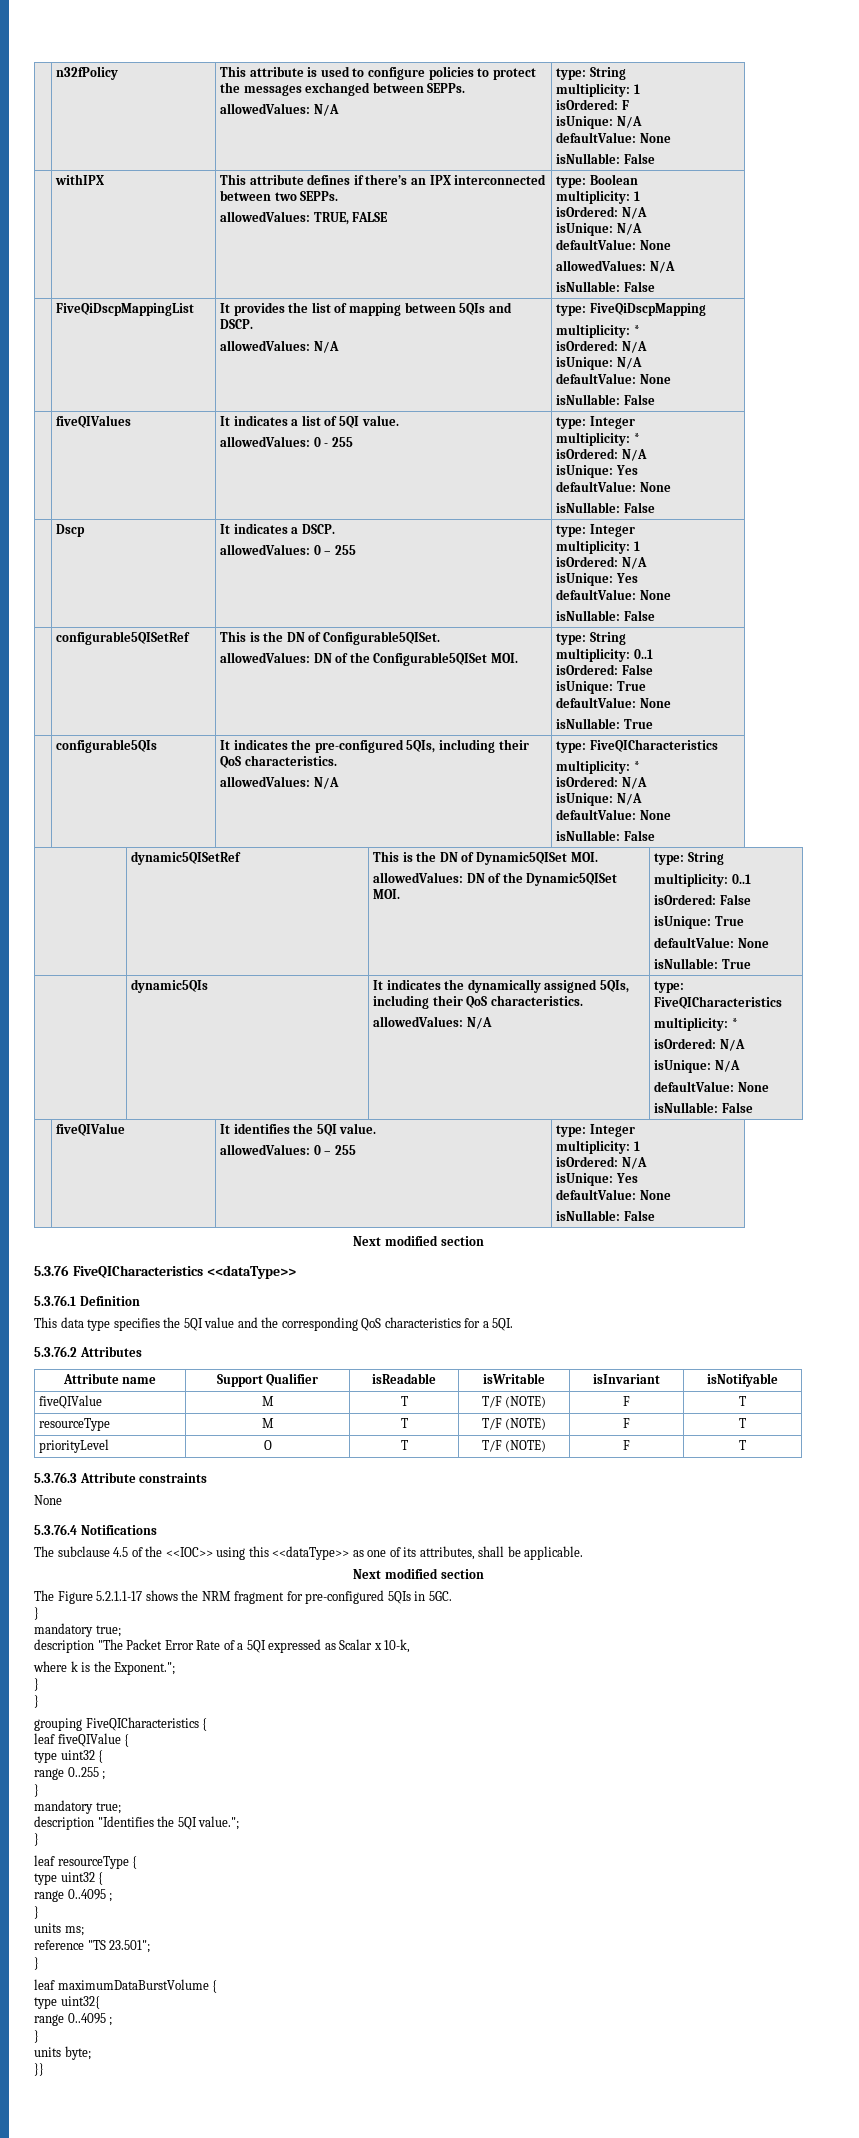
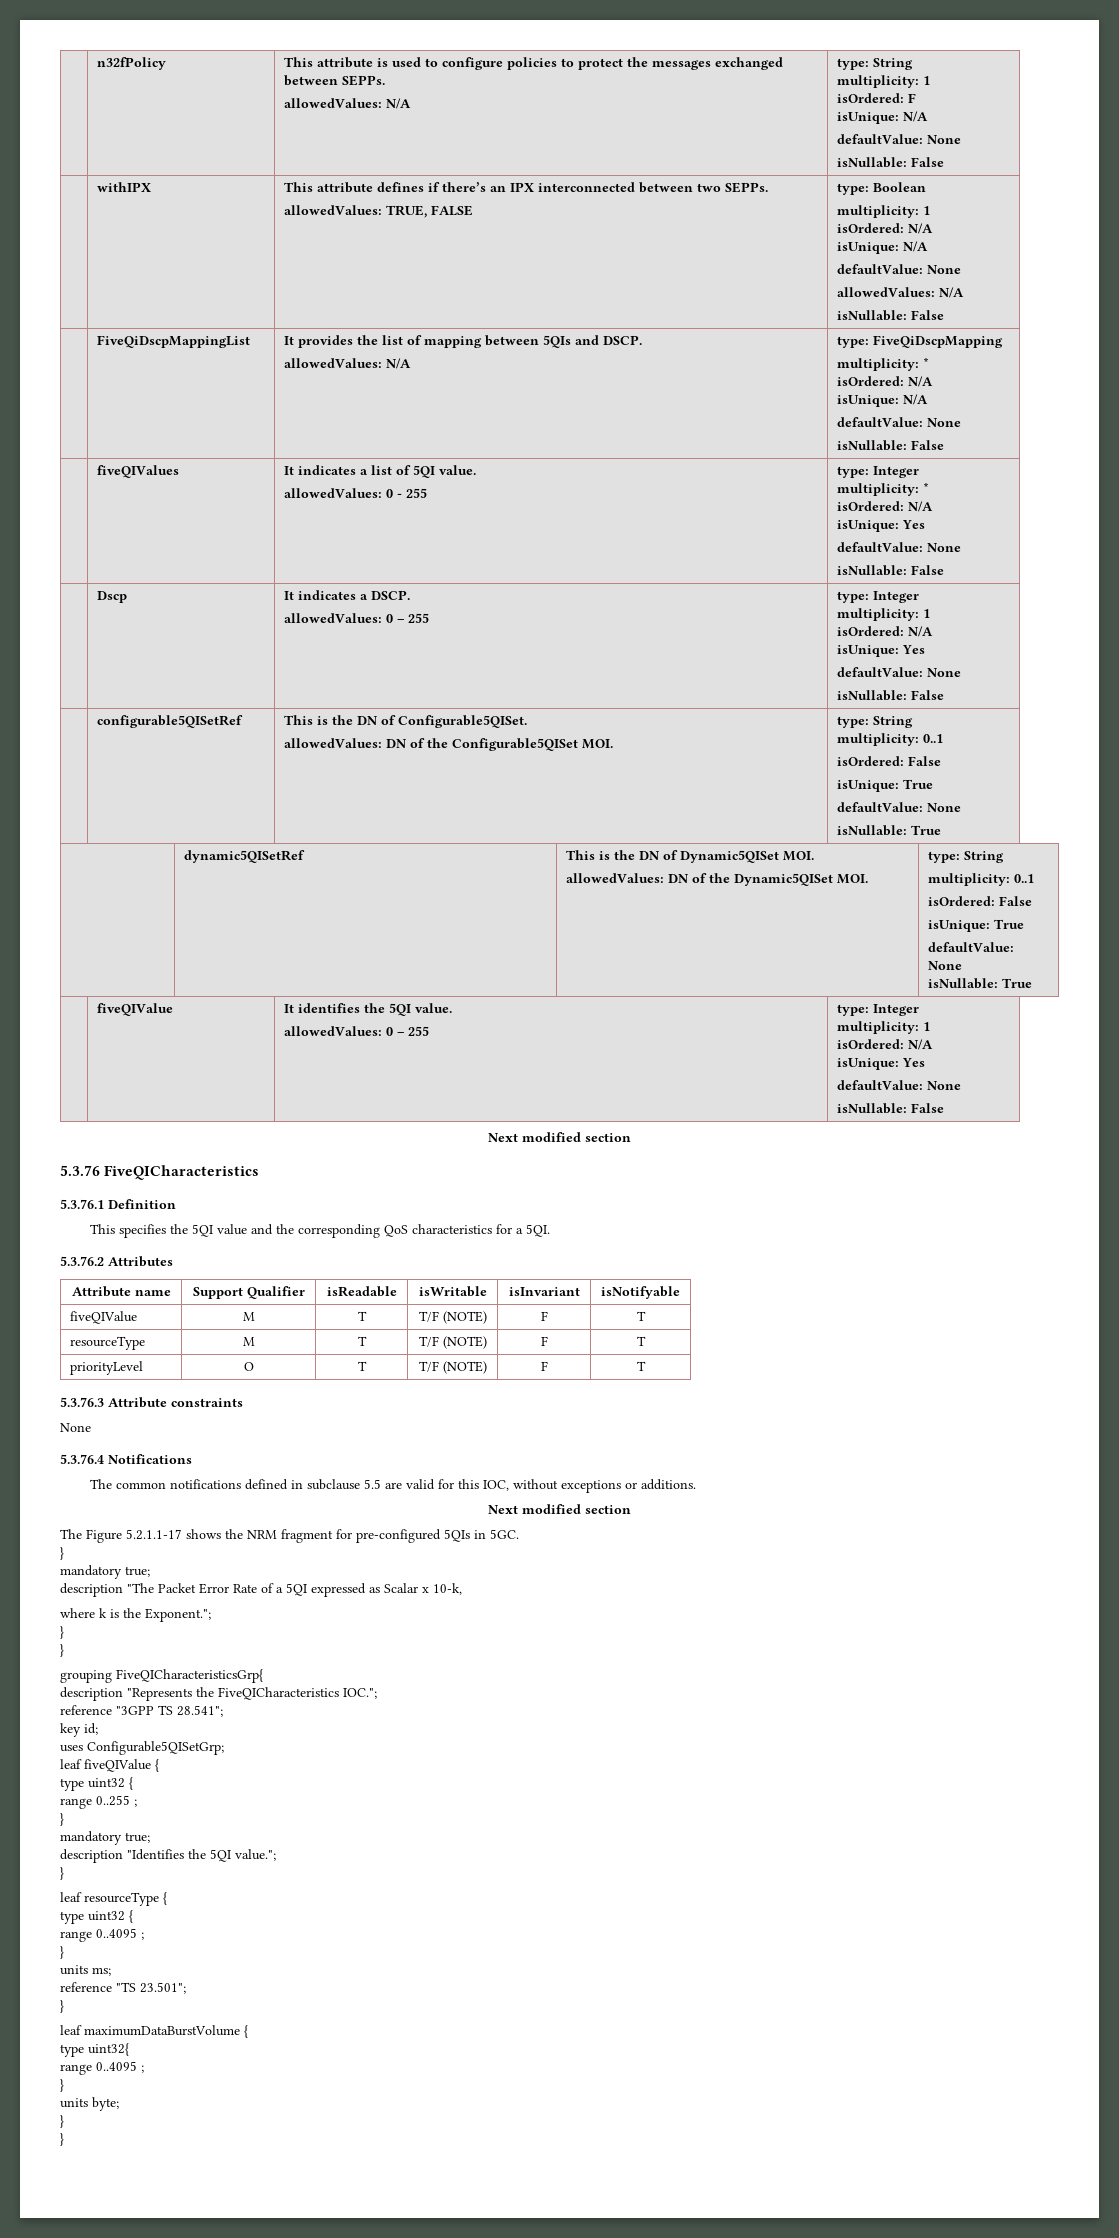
[56,739,158,753] [220,739,529,753] [220,755,337,768] [220,776,339,789] [556,739,718,753] [556,760,640,774] [556,776,647,789] [556,793,642,806] [556,809,671,820] [556,830,655,841] // | configurable5QIs | It indicates the pre-configured 5QIs, including their QoS characteristics. // allowedValues: N/A | type: FiveQICharacteristics // multiplicity: * // isOrdered: N/A // isUnique: N/A // defaultValue: None // isNullable: False -> (942, 830) none
[131,979,209,993] [373,979,629,993] [373,995,583,1009] [373,1016,492,1029] [654,981,685,993] [654,996,783,1009] [654,1017,738,1031] [654,1038,745,1051] [654,1060,740,1073] [654,1081,769,1092] [654,1102,753,1113] // | dynamic5QIs | It indicates the dynamically assigned 5QIs, including their QoS characteristics. // allowedValues: N/A | type: FiveQICharacteristics // multiplicity: * // isOrdered: N/A // isUnique: N/A // defaultValue: None // isNullable: False -> (1033, 983) none
[206,1265,296,1279] <<dataType>> -> (260, 1172) none
[60,1317,111,1331] data type -> (116, 1229) none
[57,1546,584,1560] subclause 4.5 of the <<IOC>> using this <<dataType>> as one of its attributes, shall be applicable. -> [116,1479,697,1493] common notifications defined in subclause 5.5 are valid for this IOC, without exceptions or additions.
[85,1717,208,1731] FiveQICharacteristics { -> [116,1669,263,1683] [60,1687,377,1701] [60,1705,223,1717] [60,1723,98,1737] [60,1741,224,1755] FiveQICharacteristicsGrp{ // description "Represents the FiveQICharacteristics IOC."; // reference "3GPP TS 28.541"; // key id; // uses Configurable5QISetGrp;
[34,2063,44,2076] }} -> [60,2115,64,2128] [60,2133,64,2146] } // }

